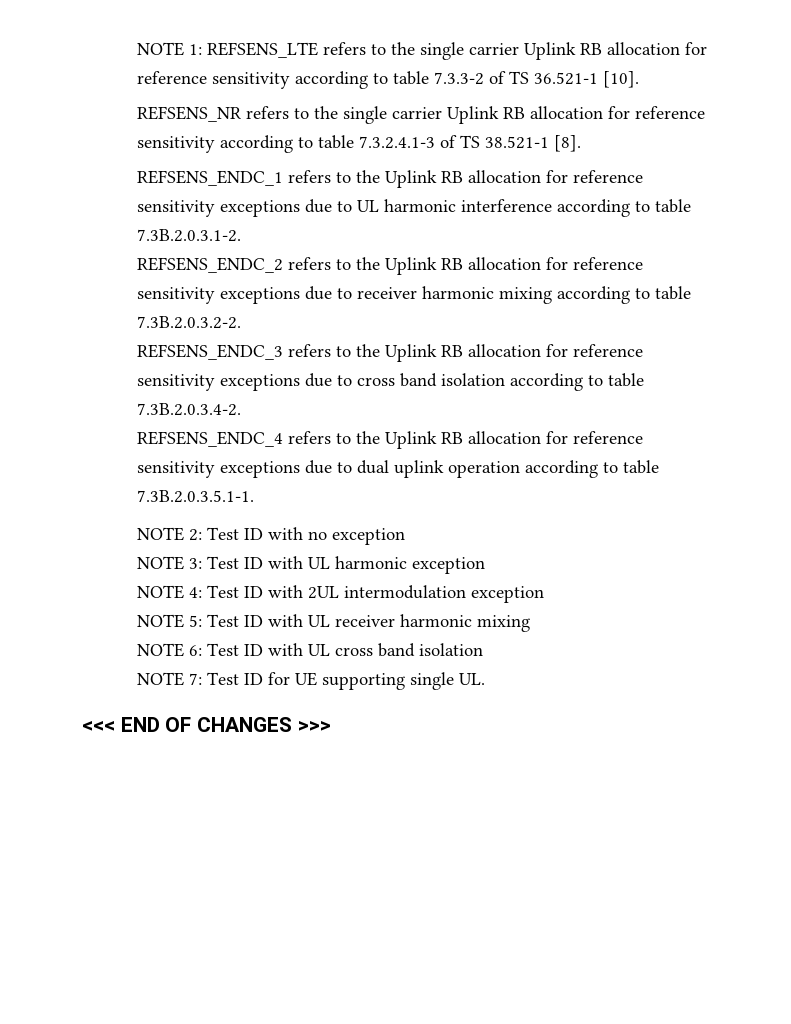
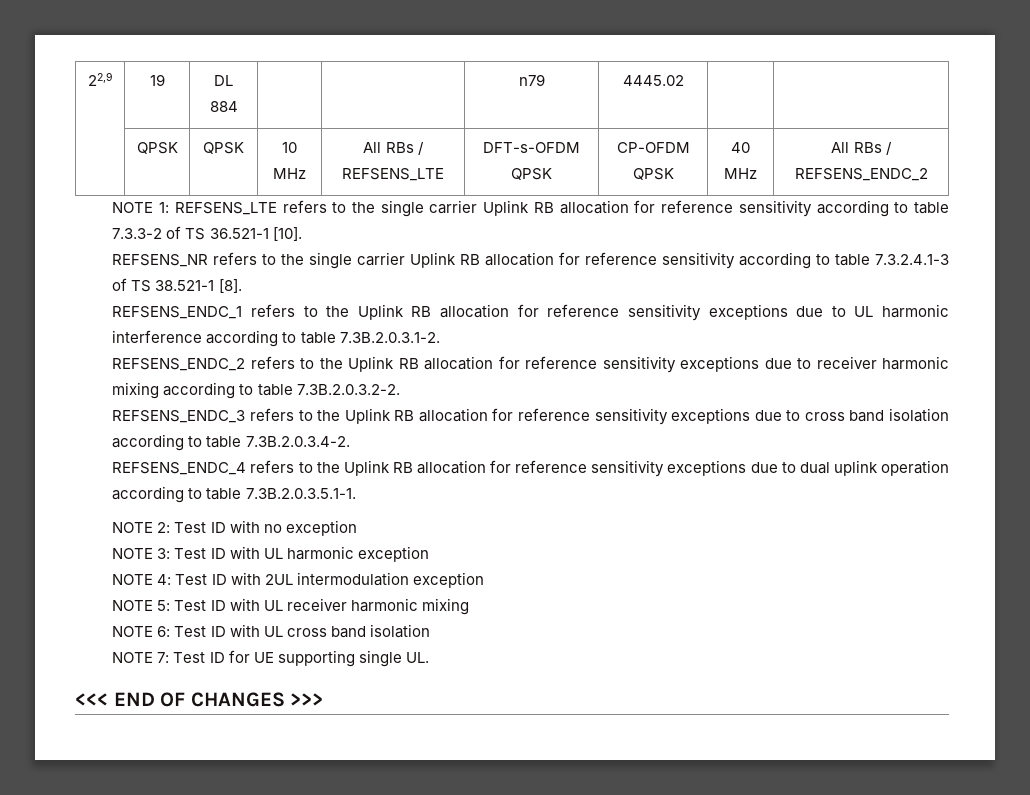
(137, 49) none -> [87,72,113,86] [149,74,165,86] [214,75,233,86] [209,101,238,112] [518,74,545,86] [622,75,684,86] [136,142,178,154] [203,142,244,154] [282,142,297,153] [273,168,306,179] [363,141,424,155] [342,168,444,181] [483,142,580,153] [511,168,552,180] [616,142,690,153] [632,168,674,180] [731,142,750,153] [724,168,757,179] [831,141,892,155] [794,168,928,181] 22,9 | 19 | DL 884 | | | n79 | 4445.02 | | // | QPSK | QPSK | 10 MHz | All RBs / REFSENS_LTE | DFT-s-OFDM QPSK | CP-OFDM QPSK | 40 MHz | All RBs / REFSENS_ENDC_2 //

